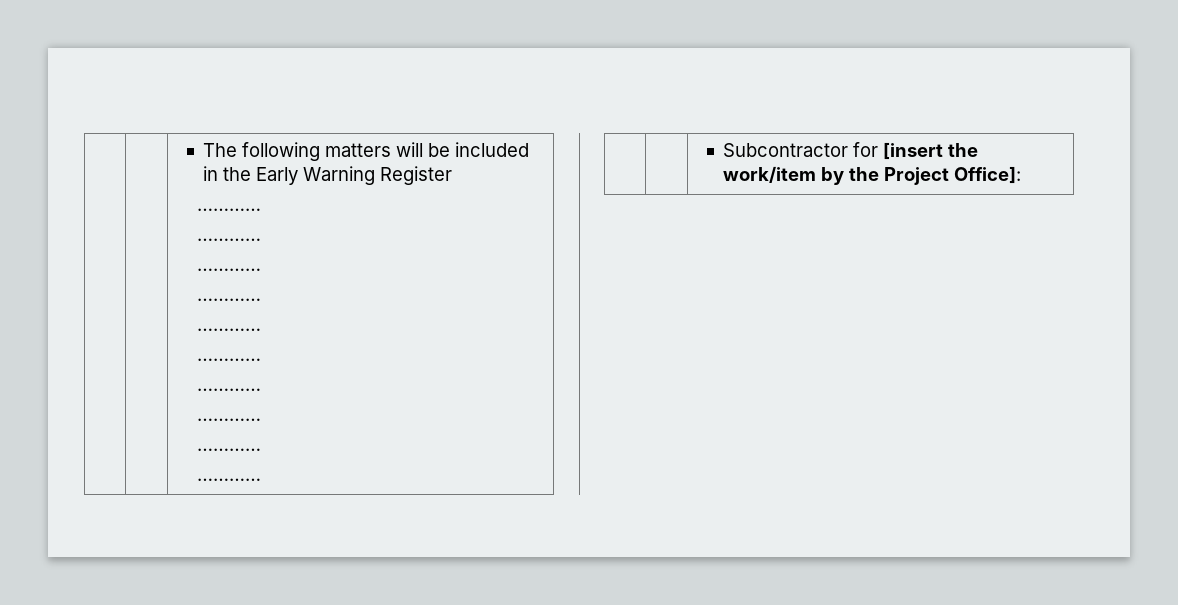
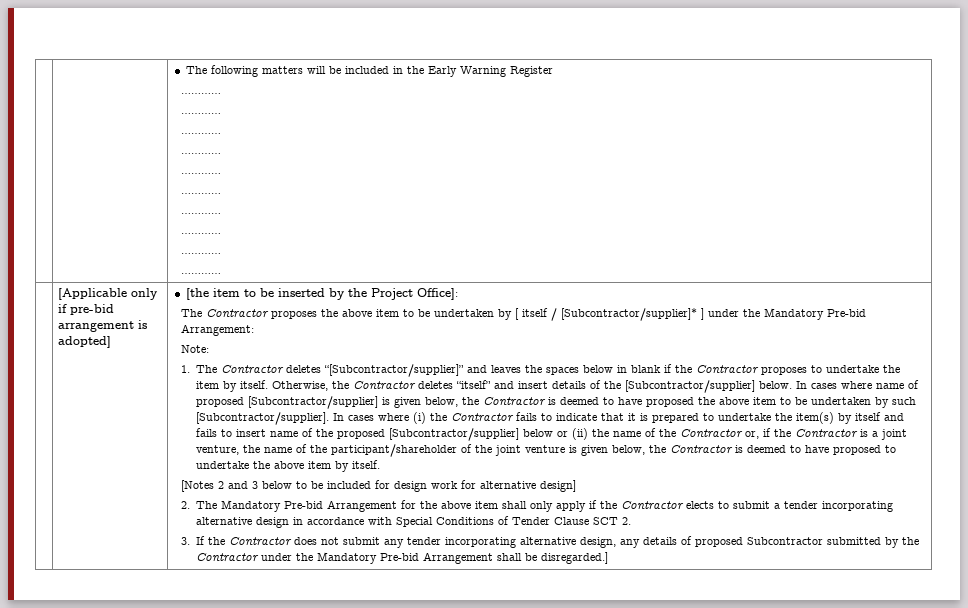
[723,142,979,160] [723,166,1022,185] | Subcontractor for [insert the work/item by the Project Office]: -> [58,288,159,300] [58,304,115,315] [58,320,148,332] [58,336,112,348] [185,288,458,300] [181,308,867,321] [181,324,255,336] [181,345,210,353] [181,364,901,377] [196,380,920,393] [196,396,917,409] [196,412,905,425] [196,428,908,441] [196,444,897,457] [196,460,381,472] [181,480,577,492] [181,500,894,512] [196,516,632,528] [181,536,920,548] [196,552,609,564] [Applicable only if pre-bid arrangement is adopted] | [the item to be inserted by the Project Office]: // The Contractor proposes the above item to be undertaken by [ itself / [Subcontractor/supplier]* ] under the Mandatory Pre-bid Arrangement: // Note: // 1. The Contractor deletes “[Subcontractor/supplier]” and leaves the spaces below in blank if the Contractor proposes to undertake the item by itself. Otherwise, the Contractor deletes “itself” and insert details of the [Subcontractor/supplier] below. In cases where name of proposed [Subcontractor/supplier] is given below, the Contractor is deemed to have proposed the above item to be undertaken by such [Subcontractor/supplier]. In cases where (i) the Contractor fails to indicate that it is prepared to undertake the item(s) by itself and fails to insert name of the proposed [Subcontractor/supplier] below or (ii) the name of the Contractor or, if the Contractor is a joint venture, the name of the participant/shareholder of the joint venture is given below, the Contractor is deemed to have proposed to undertake the above item by itself. // [Notes 2 and 3 below to be included for design work for alternative design] // 2. The Mandatory Pre-bid Arrangement for the above item shall only apply if the Contractor elects to submit a tender incorporating alternative design in accordance with Special Conditions of Tender Clause SCT 2. // 3. If the Contractor does not submit any tender incorporating alternative design, any details of proposed Subcontractor submitted by the Contractor under the Mandatory Pre-bid Arrangement shall be disregarded.]

